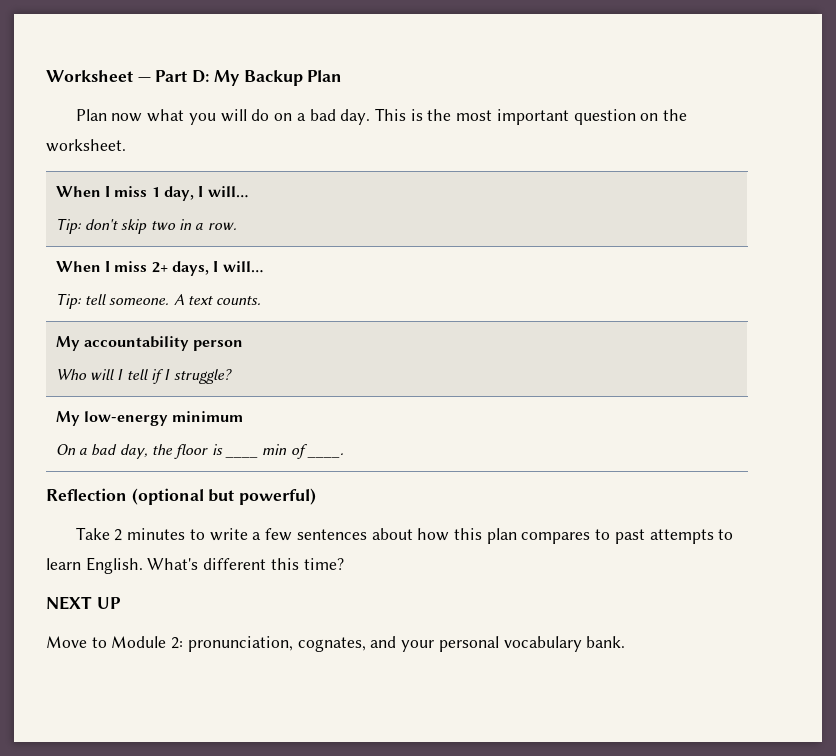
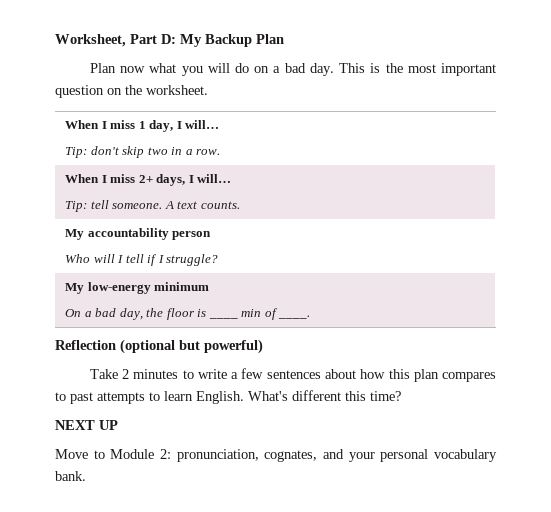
[46,70,151,82] Worksheet — -> [55,34,126,47] Worksheet,

